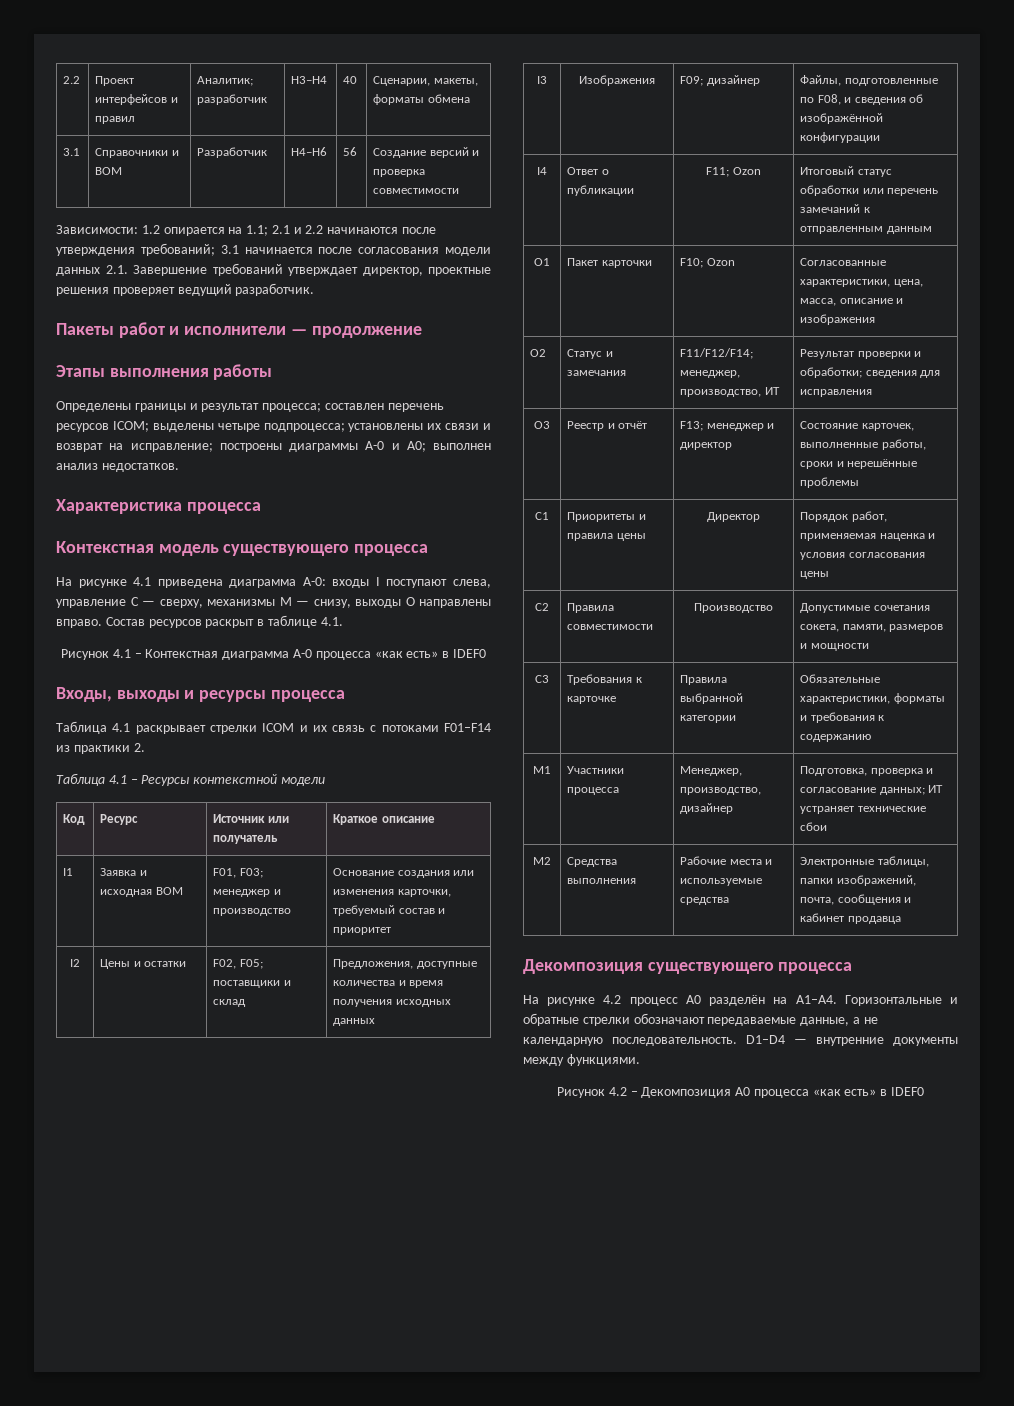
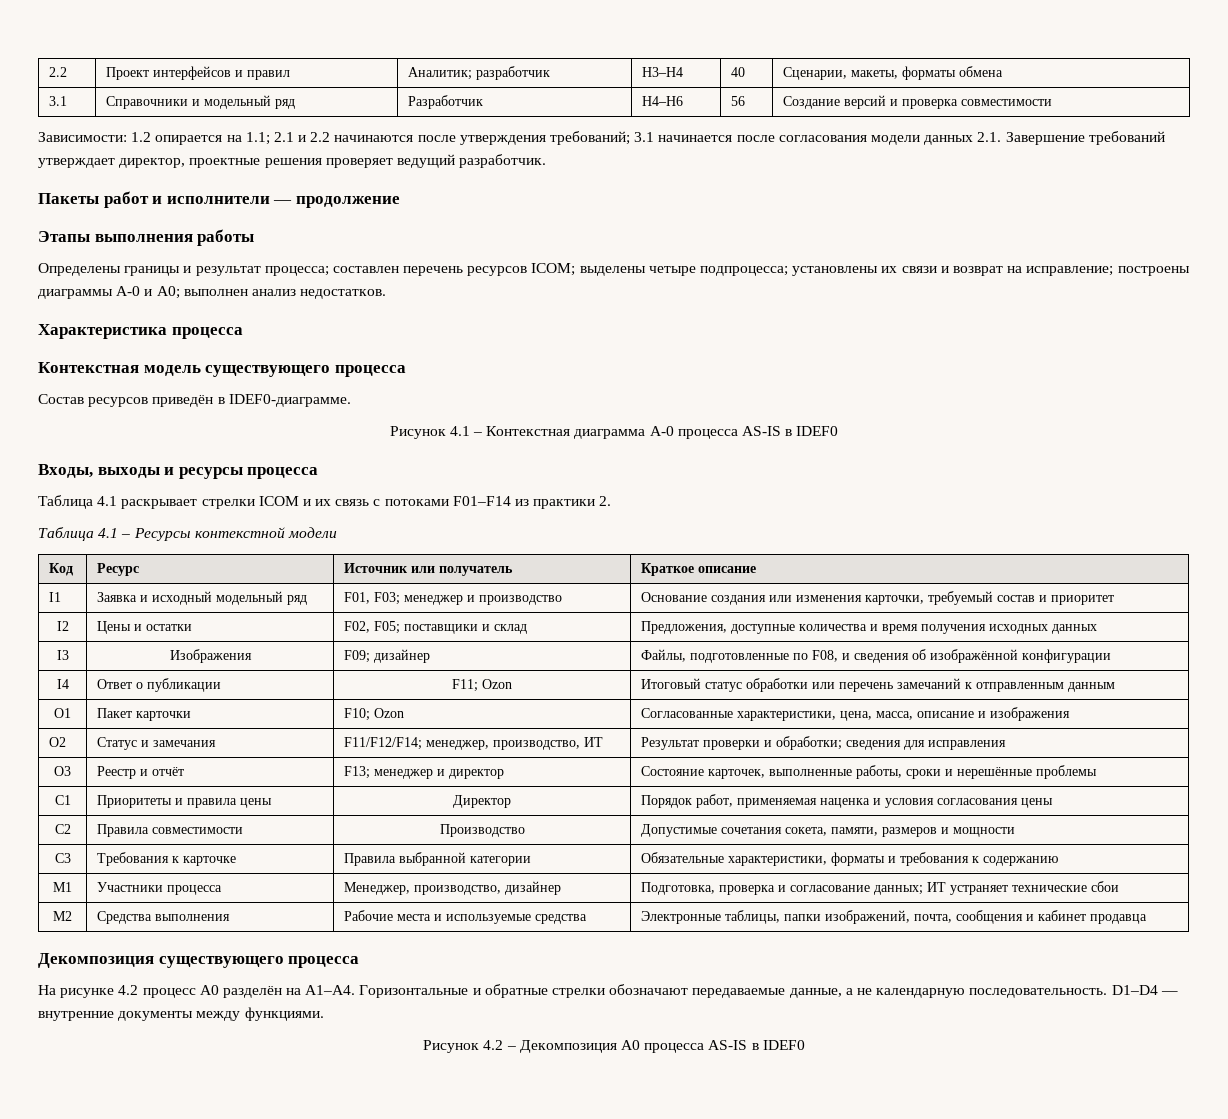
[95,167,123,175] BOM -> [203,95,295,109] модельный ряд
[56,577,491,588] [56,597,491,608] [56,615,343,628] На рисунке 4.1 приведена диаграмма A-0: входы I поступают слева, управление C — сверху, механизмы M — снизу, выходы O направлены вправо. Состав ресурсов раскрыт в таблице 4.1. -> [38,394,351,407] Состав ресурсов приведён в IDEF0-диаграмме.
[374,651,439,658] «как есть» -> [741,426,781,436] AS-IS
[100,887,183,897] исходная BOM -> [151,591,307,605] исходный модельный ряд
[812,1089,877,1096] «как есть» -> [708,1040,748,1050] AS-IS

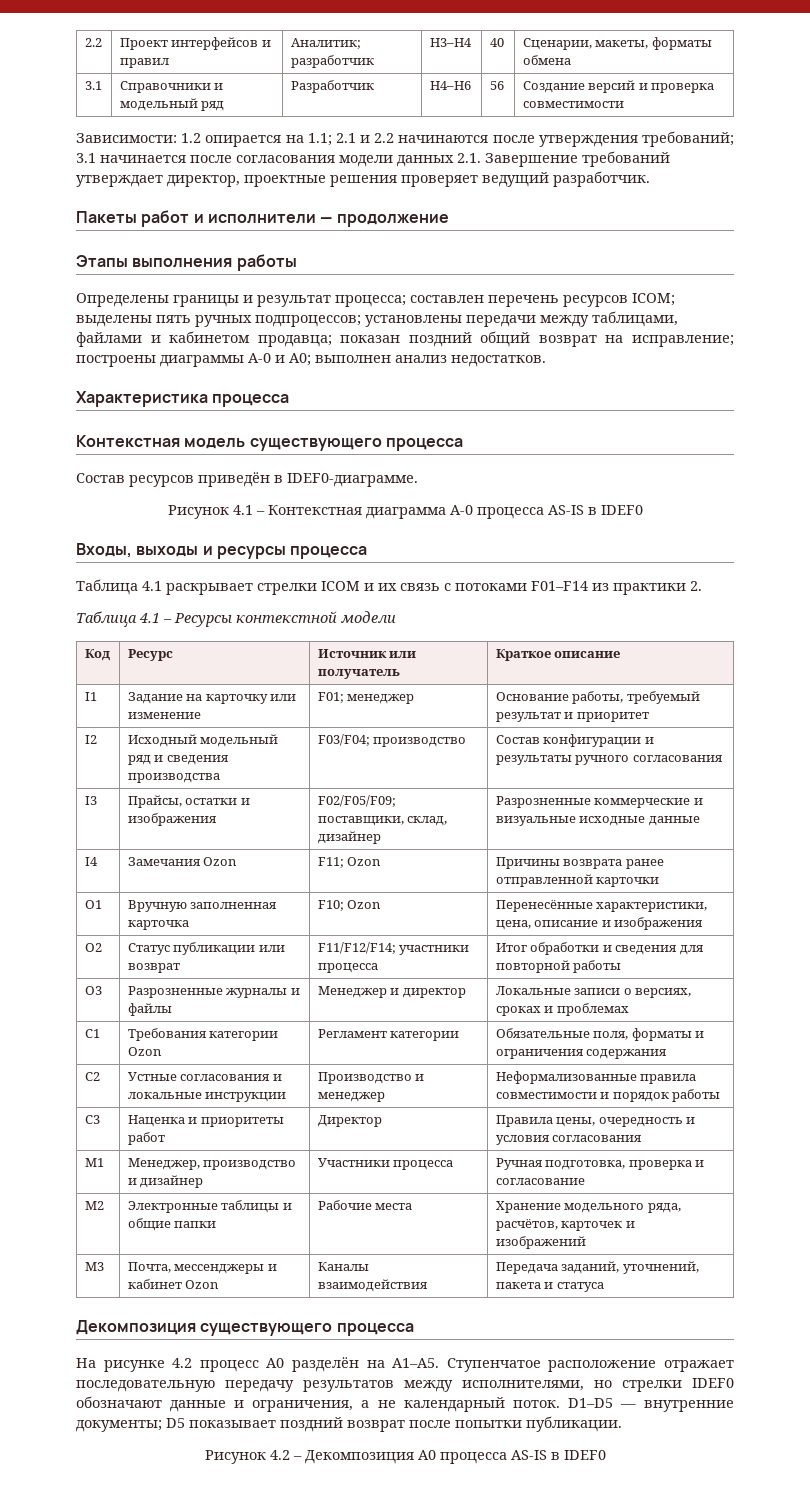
[648,266,949,276] четыре подпроцесса; установлены их связи и -> [156,311,678,327] [76,331,531,347] пять ручных подпроцессов; установлены передачи между таблицами, файлами и кабинетом продавца; показан поздний общий
[96,591,307,605] [343,592,562,605] Заявка и исходный модельный ряд | F01, F03; менеджер и производство -> [127,692,297,704] [127,712,201,719] [317,692,415,704] Задание на карточку или изменение | F01; менеджер
[710,591,1114,605] [56,621,69,631] [96,621,192,634] [343,621,527,634] [640,621,1097,634] [56,650,69,660] [169,649,252,663] [343,649,430,663] [640,649,1111,663] [56,679,69,689] [96,678,221,692] [452,679,512,692] [640,678,1115,692] [54,708,71,718] [96,708,191,721] создания или изменения карточки, требуемый состав и приоритет // I2 | Цены и остатки | F02, F05; поставщики и склад | Предложения, доступные количества и время получения исходных данных // I3 | Изображения | F09; дизайнер | Файлы, подготовленные по F08, и сведения об изображённой конфигурации // I4 | Ответ о публикации | F11; Ozon | Итоговый статус обработки или перечень замечаний к отправленным данным // O1 | Пакет карточки -> [572,691,700,704] [495,712,649,722] [84,735,97,744] [127,734,279,747] [127,755,229,765] [127,773,220,783] [317,734,467,747] [495,734,654,747] [495,755,723,765] [84,796,97,805] [127,795,250,808] [127,813,217,826] [317,795,396,807] [317,816,448,826] [317,831,381,844] [495,796,703,808] [495,816,700,826] [84,857,98,866] [127,857,238,866] [317,857,382,868] [495,857,664,869] [495,874,660,887] [84,900,102,909] [127,900,278,912] [127,920,189,930] работы, требуемый результат и приоритет // I2 | Исходный модельный ряд и сведения производства | F03/F04; производство | Состав конфигурации и результаты ручного согласования // I3 | Прайсы, остатки и изображения | F02/F05/F09; поставщики, склад, дизайнер | Разрозненные коммерческие и визуальные исходные данные // I4 | Замечания Ozon | F11; Ozon | Причины возврата ранее отправленной карточки // O1 | Вручную заполненная карточка
[640,708,733,718] Согласованные -> [495,900,593,912] Перенесённые
[875,711,913,720] масса, -> (531, 925) none
[140,740,216,747] [343,737,603,750] [640,736,1006,750] [54,766,71,776] [96,766,184,779] [343,766,504,779] [640,765,1097,779] [54,795,71,805] [96,795,272,808] [453,795,511,808] [640,794,1053,808] [54,824,71,834] [96,824,243,837] [439,824,525,837] [640,824,1015,837] [54,853,71,863] [96,852,236,866] [343,852,531,866] [640,852,1058,866] [53,882,72,892] [96,882,222,895] [343,881,561,895] [640,881,1119,895] [53,911,72,921] [96,911,230,924] [343,910,587,924] [640,910,1147,924] и замечания | F11/F12/F14; менеджер, производство, ИТ | Результат проверки и обработки; сведения для исправления // O3 | Реестр и отчёт | F13; менеджер и директор | Состояние карточек, выполненные работы, сроки и нерешённые проблемы // C1 | Приоритеты и правила цены | Директор | Порядок работ, применяемая наценка и условия согласования цены // C2 | Правила совместимости | Производство | Допустимые сочетания сокета, памяти, размеров и мощности // C3 | Требования к карточке | Правила выбранной категории | Обязательные характеристики, форматы и требования к содержанию // M1 | Участники процесса | Менеджер, производство, дизайнер | Подготовка, проверка и согласование данных; ИТ устраняет технические сбои // M2 | Средства выполнения | Рабочие места и используемые средства | Электронные таблицы, папки изображений, почта, сообщения и кабинет продавца -> [173,942,285,955] [127,963,180,973] [317,942,470,955] [317,963,378,973] [495,942,704,955] [495,960,622,973] [84,986,102,995] [127,986,300,998] [127,1003,172,1016] [317,986,466,998] [495,986,692,998] [495,1003,629,1016] [84,1029,100,1038] [127,1028,279,1041] [127,1047,162,1056] [317,1029,460,1041] [495,1028,705,1041] [495,1049,668,1059] [84,1072,100,1081] [127,1072,282,1081] [127,1092,287,1102] [317,1072,425,1084] [317,1092,385,1102] [495,1071,697,1084] [495,1089,721,1102] [84,1115,100,1124] [127,1115,284,1127] [127,1132,165,1145] [317,1115,382,1127] [495,1115,696,1127] [495,1135,643,1145] [84,1158,104,1167] [127,1158,297,1170] [127,1175,204,1188] [317,1158,454,1170] [495,1158,705,1170] [495,1178,585,1185] [84,1201,104,1210] [127,1200,292,1213] [127,1218,217,1231] [317,1200,413,1210] [495,1201,681,1213] [495,1219,635,1231] [495,1236,586,1249] [84,1262,104,1271] [127,1262,277,1274] [127,1279,220,1289] [317,1262,369,1271] [317,1279,428,1292] [495,1261,699,1274] [495,1282,604,1292] публикации или возврат | F11/F12/F14; участники процесса | Итог обработки и сведения для повторной работы // O3 | Разрозненные журналы и файлы | Менеджер и директор | Локальные записи о версиях, сроках и проблемах // C1 | Требования категории Ozon | Регламент категории | Обязательные поля, форматы и ограничения содержания // C2 | Устные согласования и локальные инструкции | Производство и менеджер | Неформализованные правила совместимости и порядок работы // C3 | Наценка и приоритеты работ | Директор | Правила цены, очередность и условия согласования // M1 | Менеджер, производство и дизайнер | Участники процесса | Ручная подготовка, проверка и согласование // M2 | Электронные таблицы и общие папки | Рабочие места | Хранение модельного ряда, расчётов, карточек и изображений // M3 | Почта, мессенджеры и кабинет Ozon | Каналы взаимодействия | Передача заданий, уточнений, пакета и статуса
[305,984,1178,998] [38,1007,324,1021] A1–A4. Горизонтальные и обратные стрелки обозначают передаваемые данные, а не календарную последовательность. D1–D4 — внутренние документы между функциями. -> [392,1358,735,1372] [76,1378,734,1392] [76,1396,735,1412] [76,1416,622,1432] A1–A5. Ступенчатое расположение отражает последовательную передачу результатов между исполнителями, но стрелки IDEF0 обозначают данные и ограничения, а не календарный поток. D1–D5 — внутренние документы; D5 показывает поздний возврат после попытки публикации.

